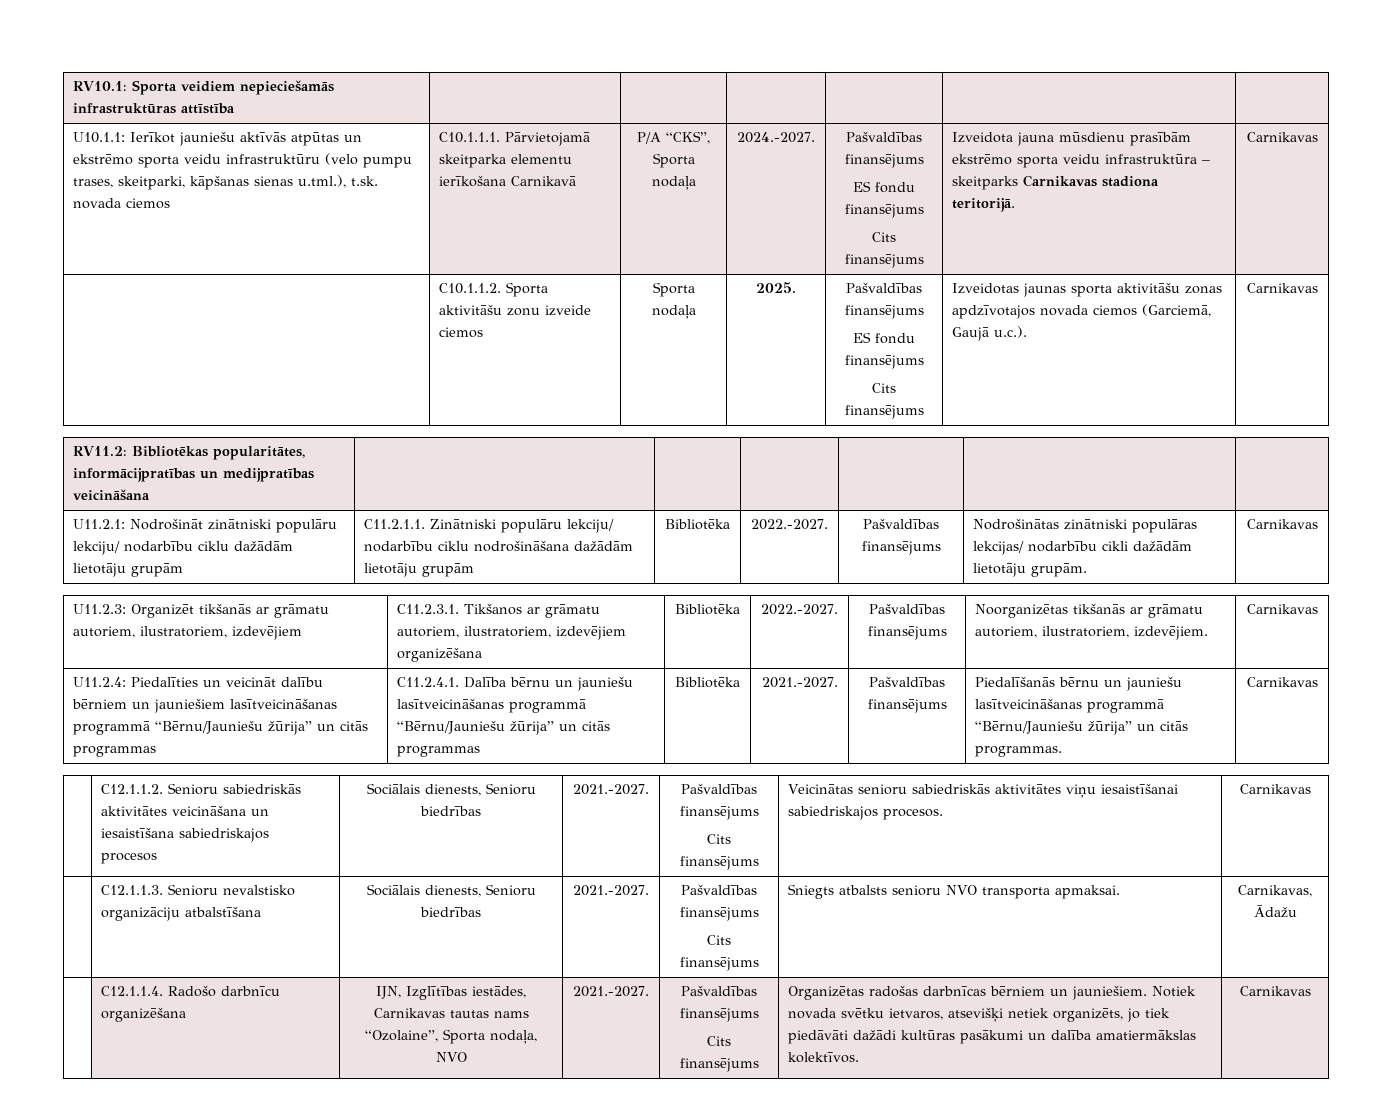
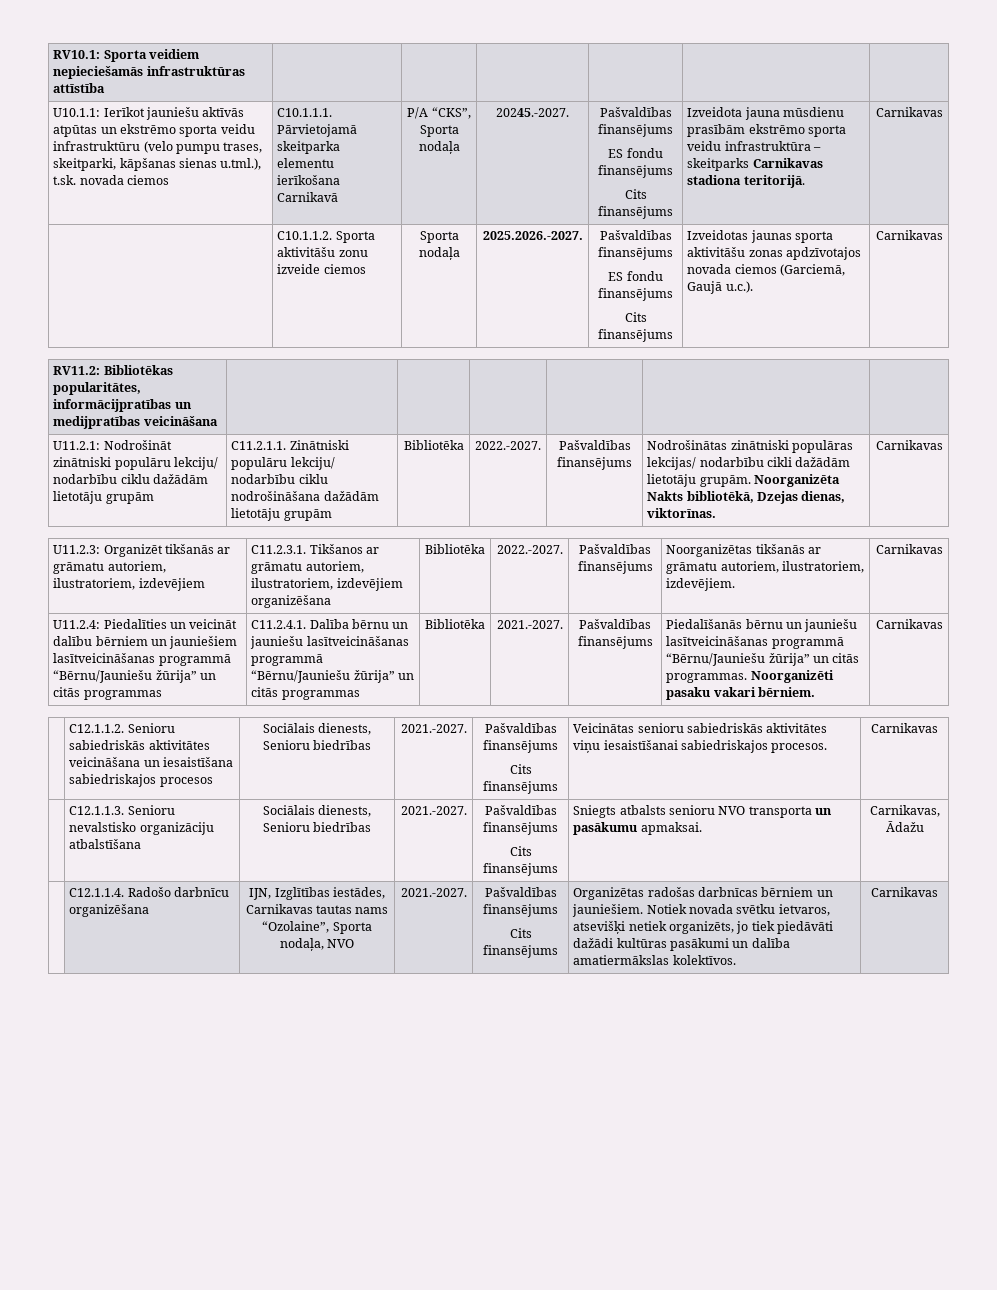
[737,132,815,143] 2024.-2027. -> [496,108,569,117] 20245.-2027.
[756,282,796,293] 2025. -> [482,231,583,240] 2025.2026.-2027.
(1088, 570) none -> [754,474,841,487] [647,491,846,504] [647,508,717,518] Noorganizēta Nakts bibliotēkā, Dzejas dienas, viktorīnas.
(1063, 751) none -> [750,670,834,683] [666,687,816,700] Noorganizēti pasaku vakari bērniem.
(1050, 893) none -> [815,808,833,815] [573,822,639,835] un pasākumu

